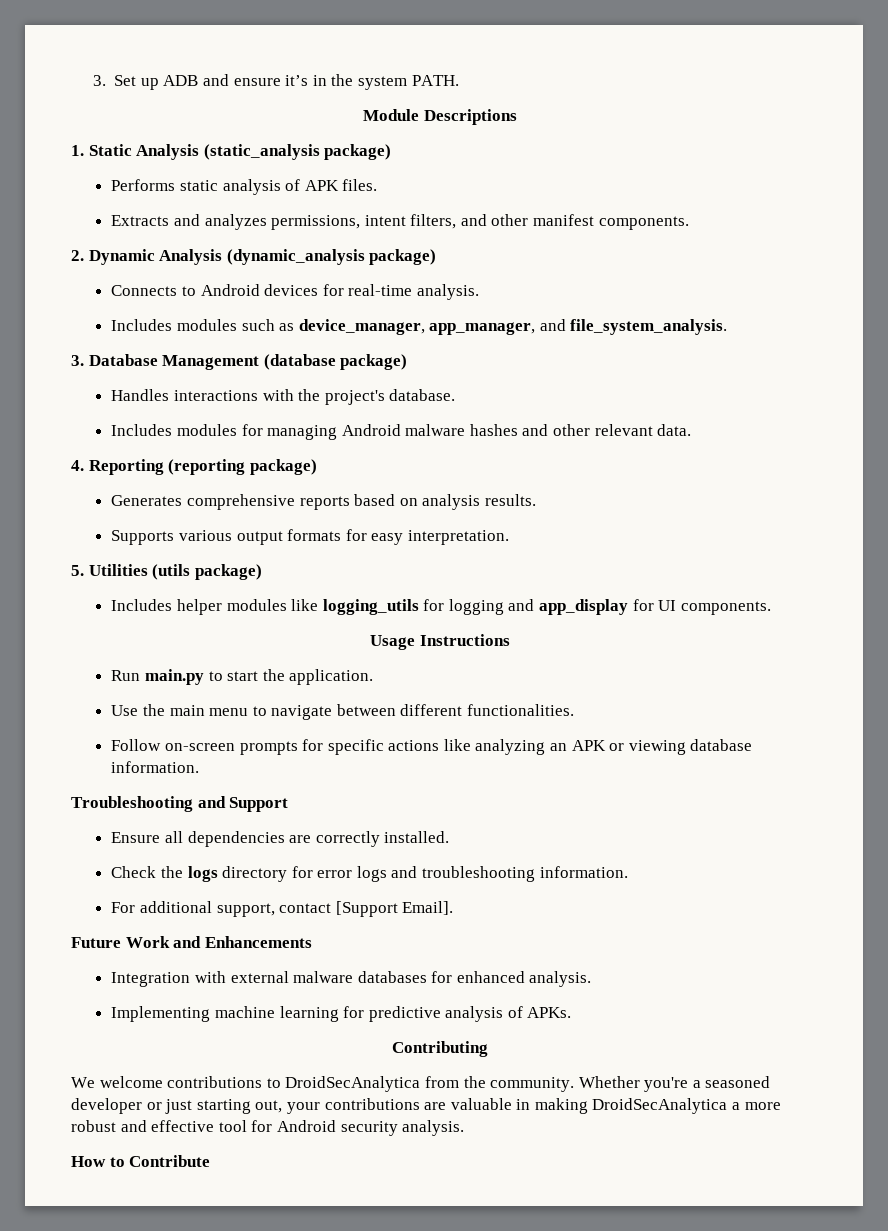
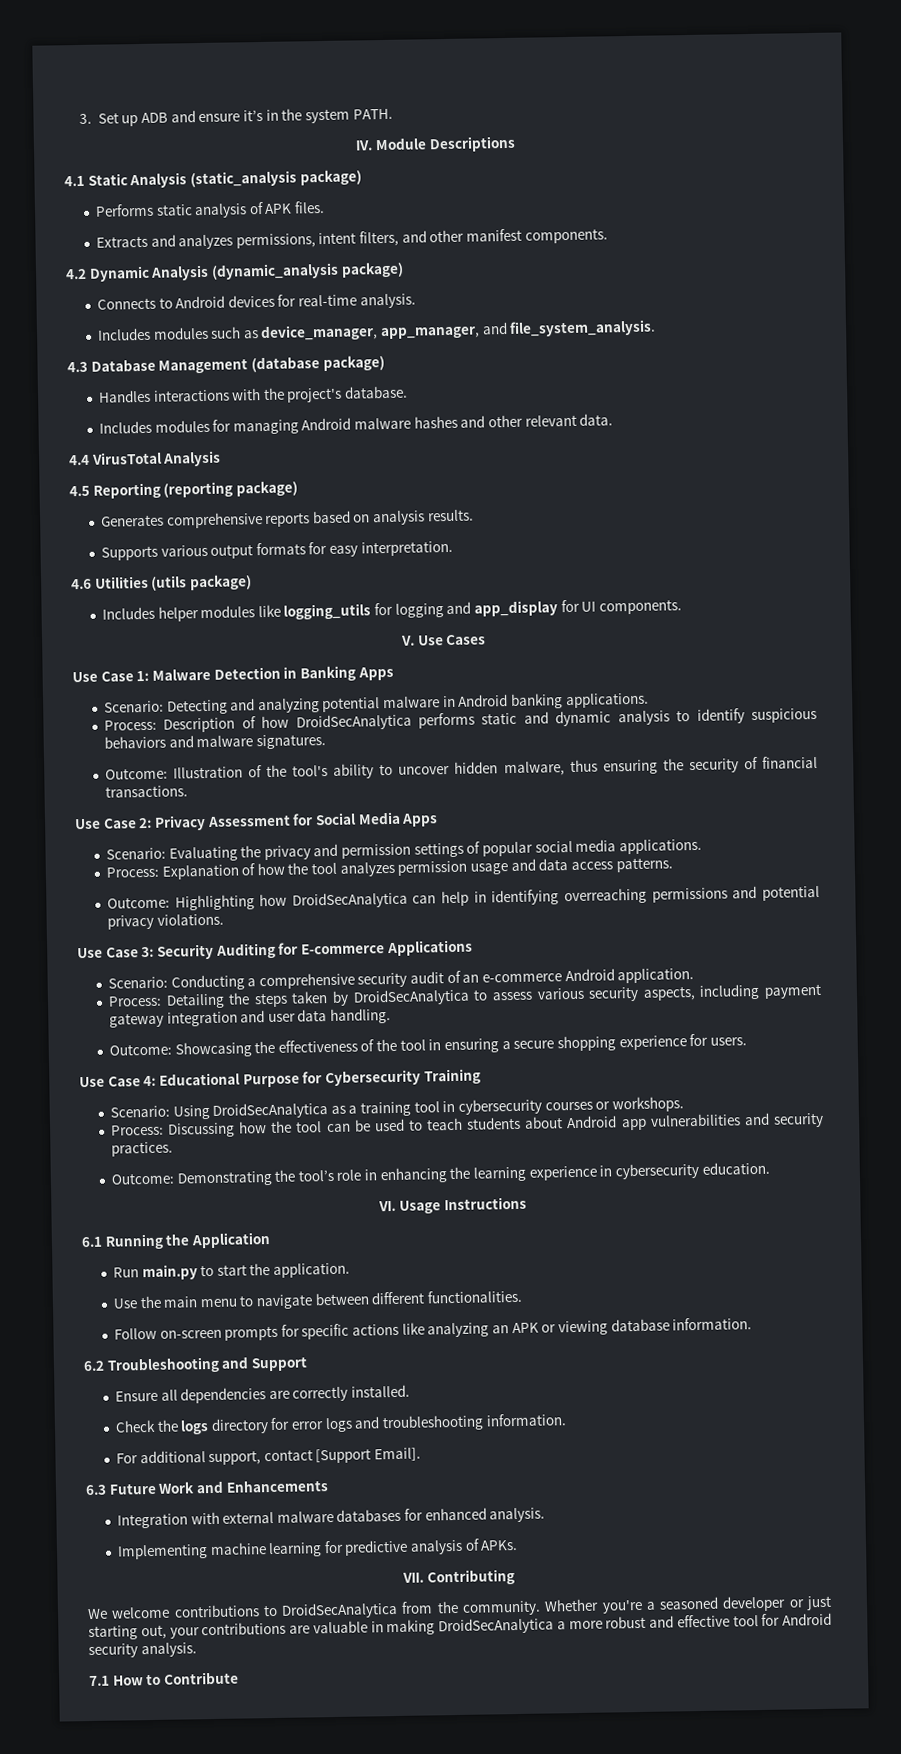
(459, 80) none -> [355,140,374,151] IV.
[71,145,84,156] 1. -> [64,175,85,187] 4.1
[71,250,84,261] 2. -> [65,268,87,280] 4.2
[71,355,84,366] 3. -> [67,361,88,373] 4.3
[71,460,84,471] 4. -> [69,450,222,467] [69,485,90,497] 4.4 VirusTotal Analysis // 4.5
[71,565,84,576] 5. -> [71,578,92,590] 4.6
[370,634,510,650] Usage Instructions -> [400,634,487,646] [72,665,394,683] [103,692,649,715] [103,707,818,733] [103,734,326,750] [104,755,819,780] [104,785,188,798] [75,811,439,831] [105,838,703,862] [105,857,673,880] [106,885,820,911] [106,913,224,930] [77,939,473,960] [107,968,695,991] [107,983,822,1009] [108,1007,392,1028] [108,1033,747,1058] [79,1068,481,1088] [109,1096,685,1120] [110,1112,824,1138] [110,1141,173,1157] [110,1161,770,1187] [378,1196,527,1214] [81,1232,271,1250] V. Use Cases // Use Case 1: Malware Detection in Banking Apps // Scenario: Detecting and analyzing potential malware in Android banking applications. // Process: Description of how DroidSecAnalytica performs static and dynamic analysis to identify suspicious behaviors and malware signatures. // Outcome: Illustration of the tool's ability to uncover hidden malware, thus ensuring the security of financial transactions. // Use Case 2: Privacy Assessment for Social Media Apps // Scenario: Evaluating the privacy and permission settings of popular social media applications. // Process: Explanation of how the tool analyzes permission usage and data access patterns. // Outcome: Highlighting how DroidSecAnalytica can help in identifying overreaching permissions and potential privacy violations. // Use Case 3: Security Auditing for E-commerce Applications // Scenario: Conducting a comprehensive security audit of an e-commerce Android application. // Process: Detailing the steps taken by DroidSecAnalytica to assess various security aspects, including payment gateway integration and user data handling. // Outcome: Showcasing the effectiveness of the tool in ensuring a secure shopping experience for users. // Use Case 4: Educational Purpose for Cybersecurity Training // Scenario: Using DroidSecAnalytica as a training tool in cybersecurity courses or workshops. // Process: Discussing how the tool can be used to teach students about Android app vulnerabilities and security practices. // Outcome: Demonstrating the tool’s role in enhancing the learning experience in cybersecurity education. // VI. Usage Instructions // 6.1 Running the Application
(200, 767) none -> [83,1360,105,1372] 6.2
(454, 908) none -> [85,1484,107,1496] 6.3
(572, 1012) none -> [402,1572,425,1583] VII.
(465, 1128) none -> [89,1675,110,1687] 7.1

